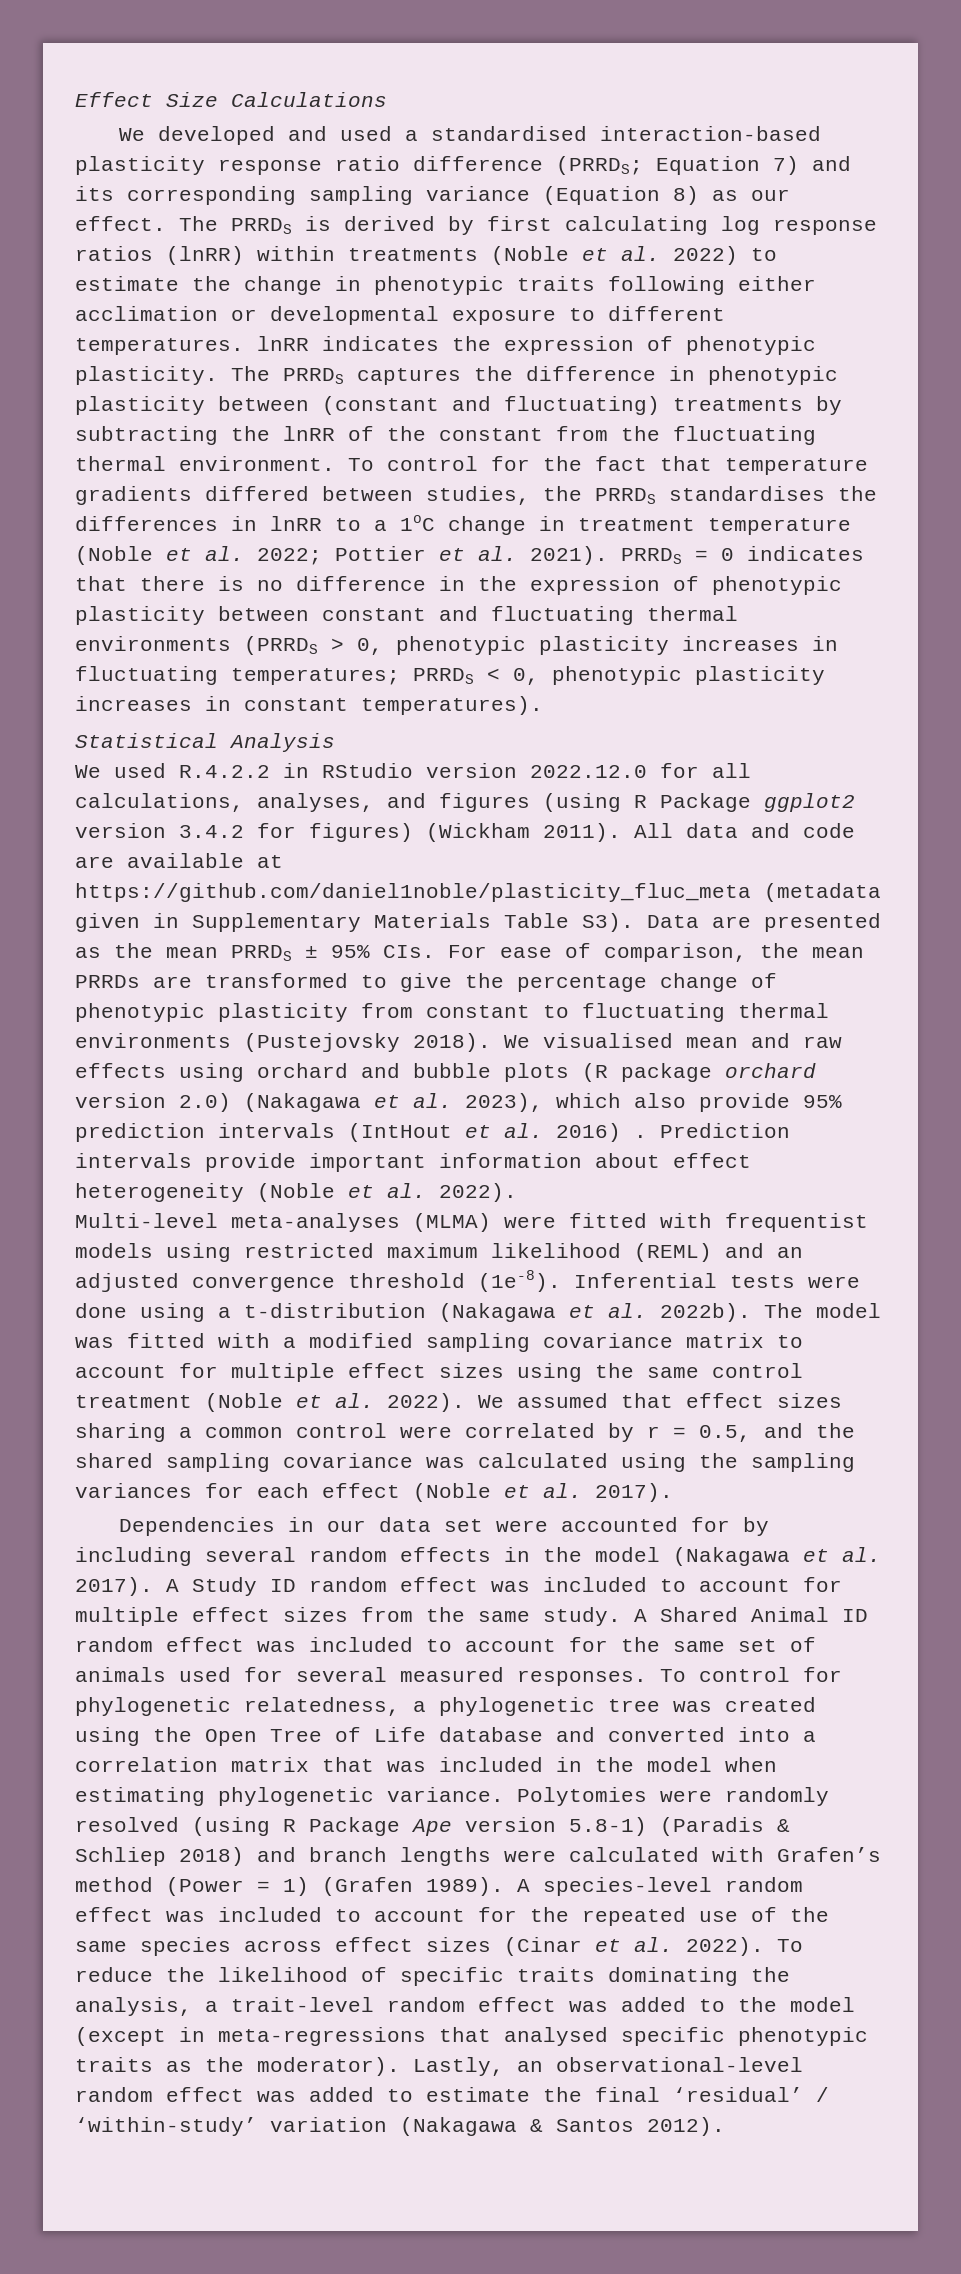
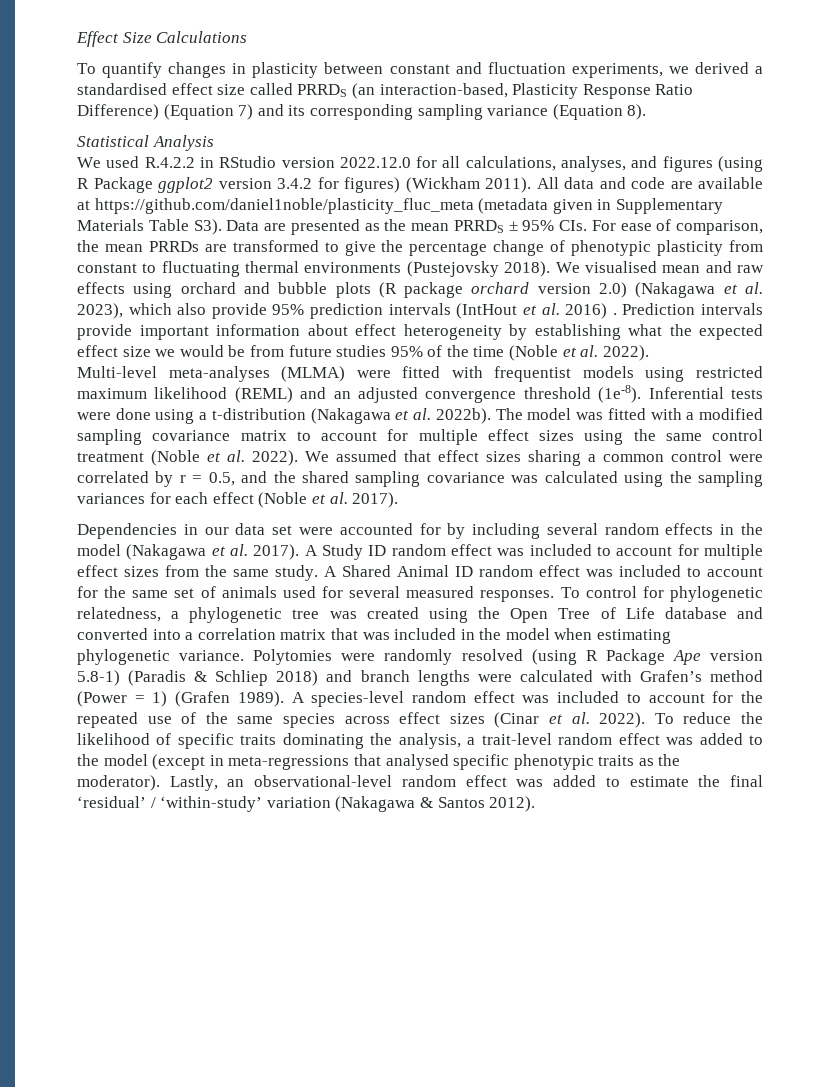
[118,126,821,145] [75,156,760,175] We developed and used a standardised interaction-based plasticity response ratio difference (PRRDS; Equation -> [77,62,764,78] [77,83,694,99] [77,104,234,120] To quantify changes in plasticity between constant and fluctuation experiments, we derived a standardised effect size called PRRDS (an interaction-based, Plasticity Response Ratio Difference) (Equation
[673,186,790,205] [75,216,877,235] [75,246,777,265] [75,276,816,295] [75,306,725,325] [75,336,816,355] [75,366,838,385] [75,396,842,415] [75,426,816,445] [75,456,868,475] [75,486,877,505] [75,515,851,535] [75,546,864,565] [75,576,842,595] [75,606,738,625] [75,636,838,655] [75,666,825,685] [75,696,543,715] 8) as our effect. The PRRDS is derived by first calculating log response ratios (lnRR) within treatments (Noble et al. 2022) to estimate the change in phenotypic traits following either acclimation or developmental exposure to different temperatures. lnRR indicates the expression of phenotypic plasticity. The PRRDS captures the difference in phenotypic plasticity between (constant and fluctuating) treatments by subtracting the lnRR of the constant from the fluctuating thermal environment. To control for the fact that temperature gradients differed between studies, the PRRDS standardises the differences in lnRR to a 1oC change in treatment temperature (Noble et al. 2022; Pottier et al. 2021). PRRDS = 0 indicates that there is no difference in the expression of phenotypic plasticity between constant and fluctuating thermal environments (PRRDS > 0, phenotypic plasticity increases in fluctuating temperatures; PRRDS < 0, phenotypic plasticity increases in constant temperatures). -> [627,104,647,120] 8).
(244, 1192) none -> [509,324,763,340] [77,345,505,357] by establishing what the expected effect size we would be from future studies 95% of the time

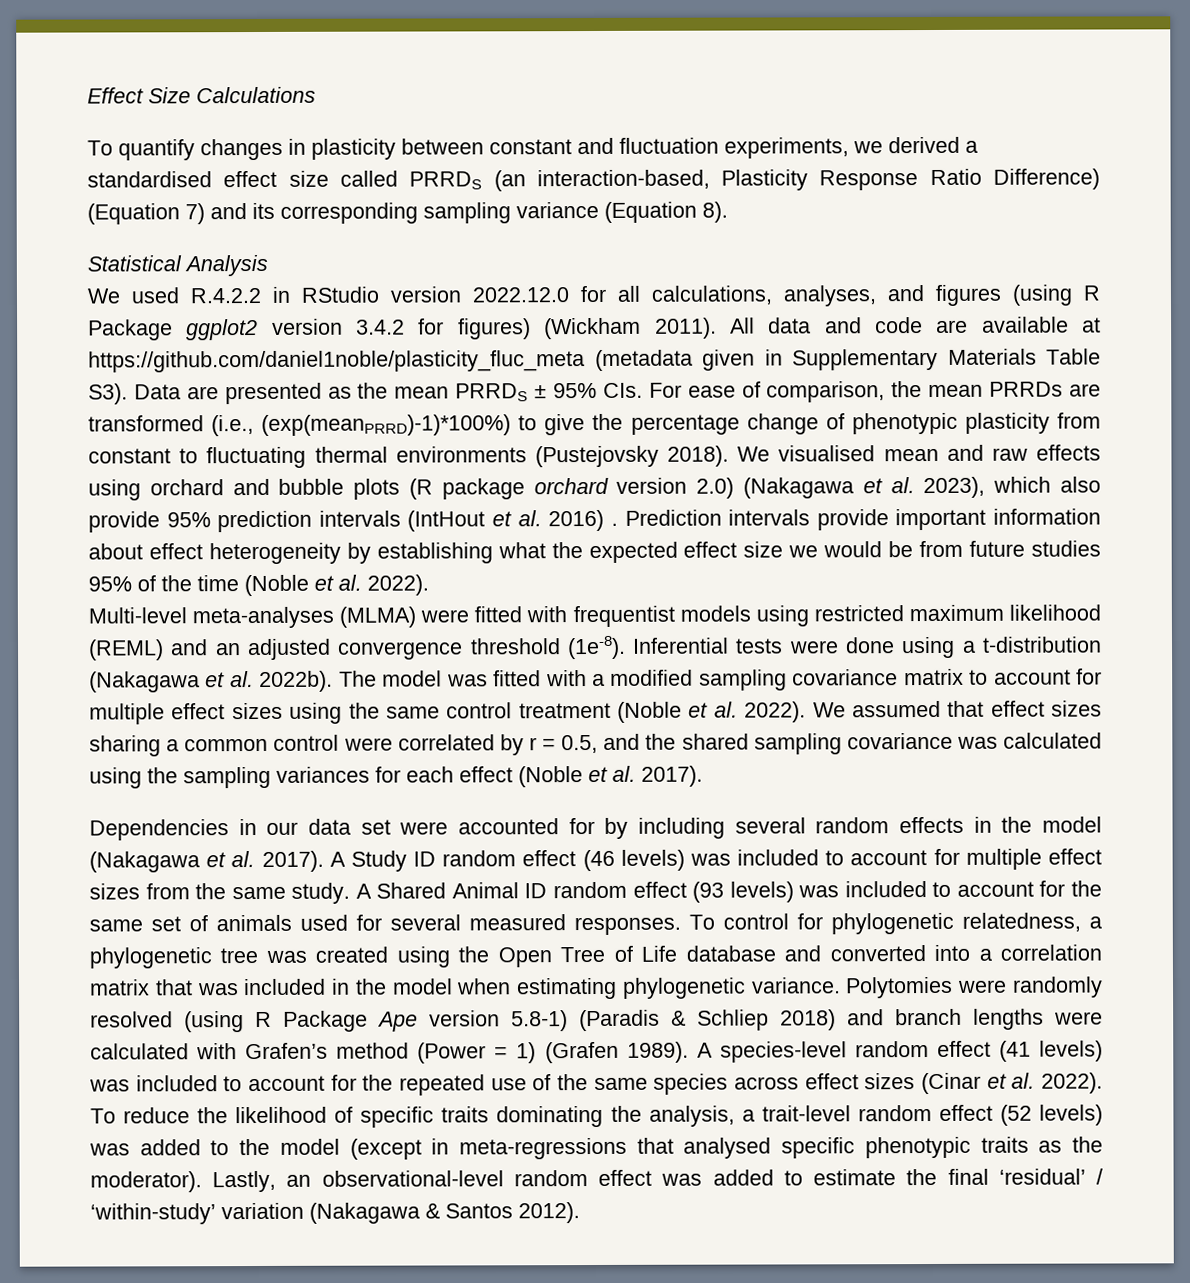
(319, 246) none -> [211,414,512,437] (i.e., (exp(meanPRRD)-1)*100%)
(492, 550) none -> [582,849,685,872] (46 levels)
(580, 571) none -> [692,881,794,903] (93 levels)
(515, 697) none -> [998,1040,1103,1062] (41 levels)
(660, 739) none -> [999,1104,1104,1126] (52 levels)

